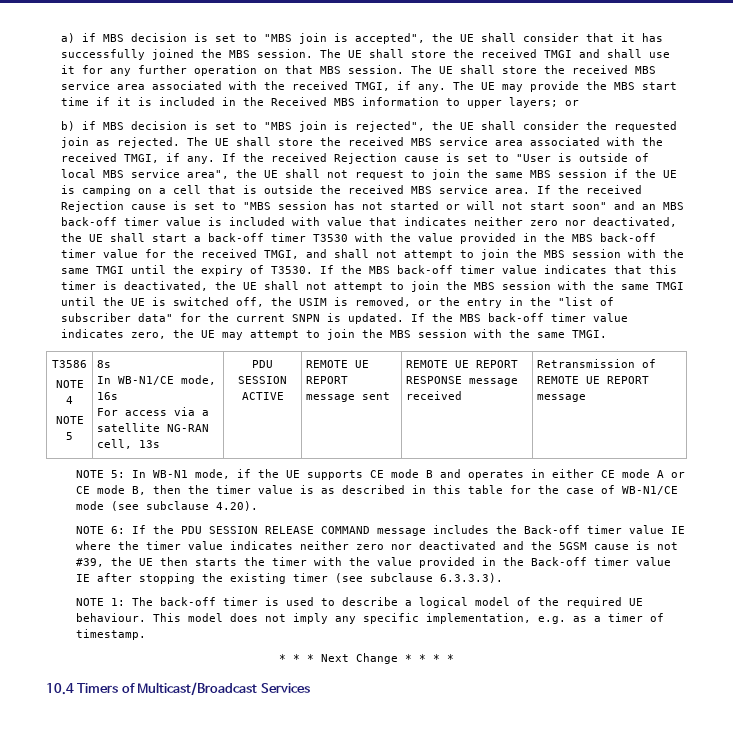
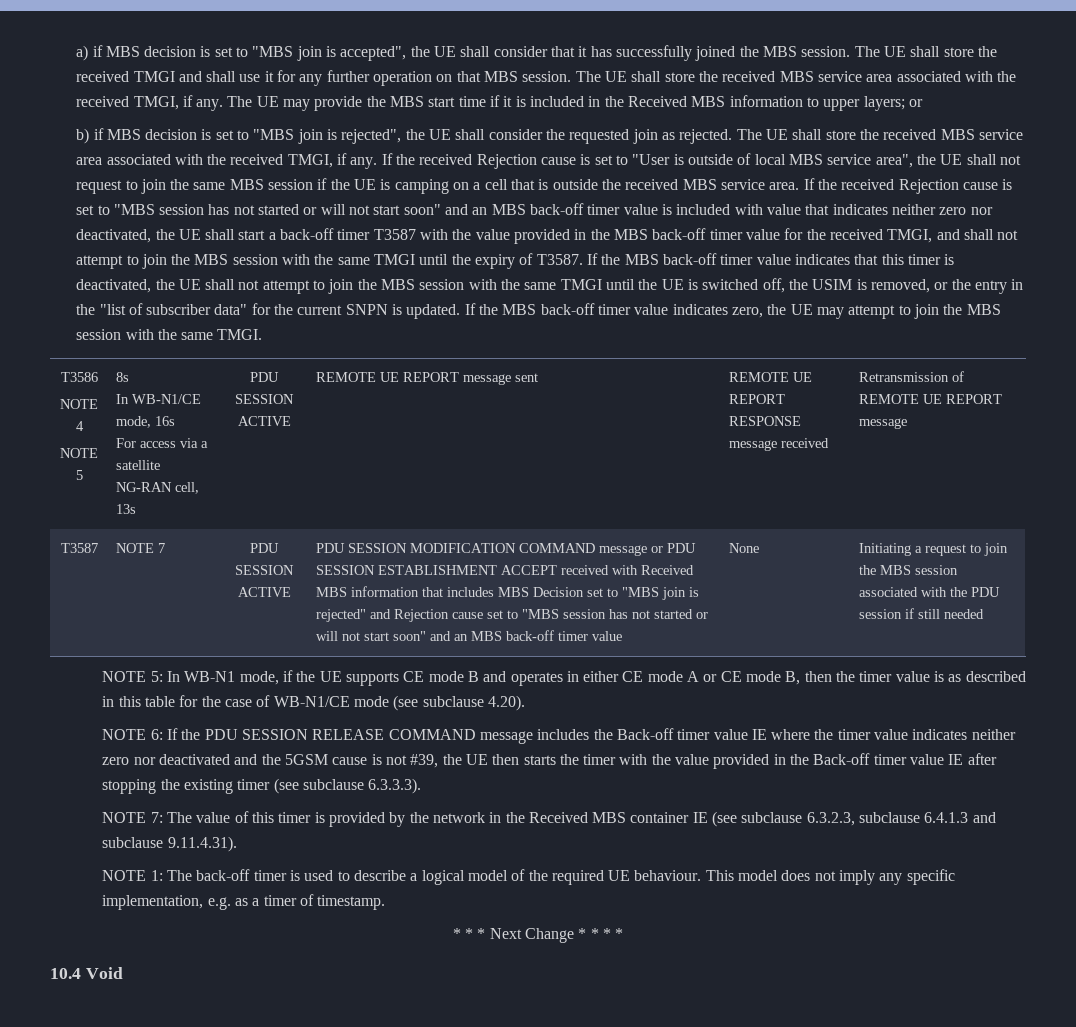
[312,234,348,242] T3530 -> [373,229,416,240] T3587
[270,266,313,274] T3530. -> [536,254,583,265] T3587.
(586, 398) none -> [60,543,98,553] [115,543,165,553] [250,543,279,553] [235,565,294,575] [237,587,291,597] [315,543,696,556] [315,565,694,575] [315,586,699,600] [315,609,708,622] [315,630,622,641] [728,543,759,553] [858,543,1008,556] [858,565,958,575] [858,587,1000,597] [858,608,984,619] // T3587 | NOTE 7 | PDU SESSION ACTIVE | PDU SESSION MODIFICATION COMMAND message or PDU SESSION ESTABLISHMENT ACCEPT received with Received MBS information that includes MBS Decision set to "MBS join is rejected" and Rejection cause set to "MBS session has not started or will not start soon" and an MBS back-off timer value | None | Initiating a request to join the MBS session associated with the PDU session if still needed
(503, 578) none -> [102,811,996,827] [102,836,237,852] // NOTE 7: The value of this timer is provided by the network in the Received MBS container IE (see subclause 6.3.2.3, subclause 6.4.1.3 and subclause 9.11.4.31).
[77,682,310,696] Timers of Multicast/Broadcast Services -> [85,967,123,979] Void

